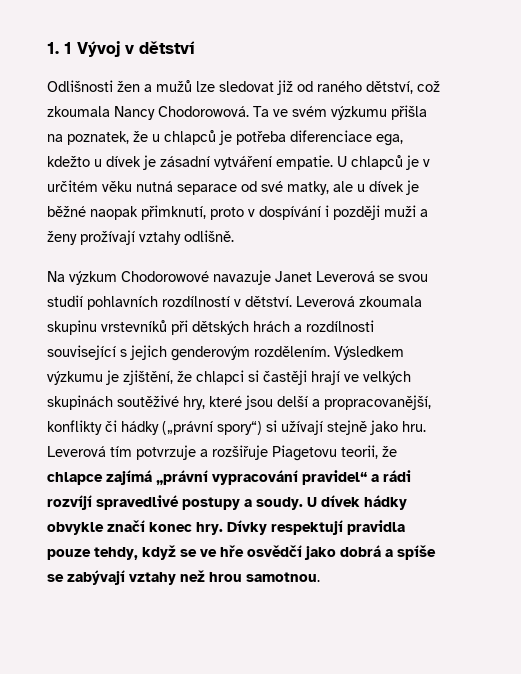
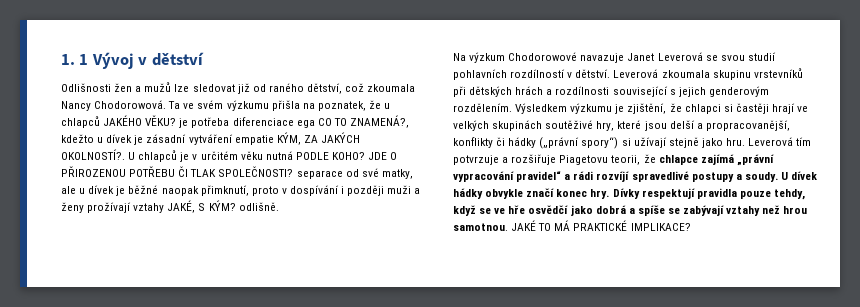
(216, 137) none -> [103,115,177,126] JAKÉHO VĚKU?
[376,134,403,146] ega, -> [296,115,409,128] ega CO TO ZNAMENÁ?,
[276,155,333,170] empatie. -> [234,132,360,145] [61,149,125,160] empatie KÝM, ZA JAKÝCH OKOLNOSTÍ?.
(173, 186) none -> [295,152,398,160] [61,166,294,177] PODLE KOHO? JDE O PŘIROZENOU POTŘEBU ČI TLAK SPOLEČNOSTI?
(181, 238) none -> [167,200,236,213] JAKÉ, S KÝM?
(320, 577) none -> [511,220,691,231] JAKÉ TO MÁ PRAKTICKÉ IMPLIKACE?

